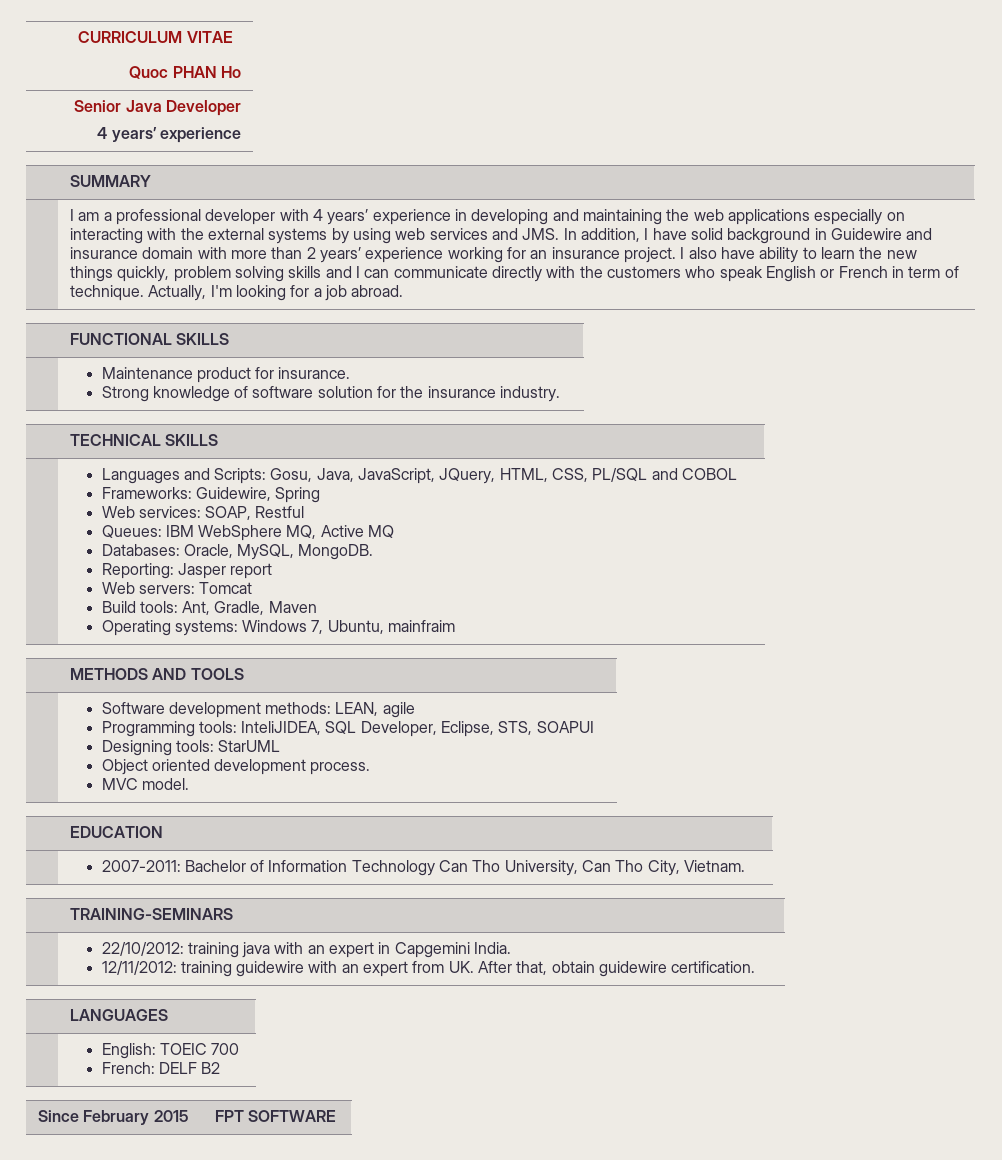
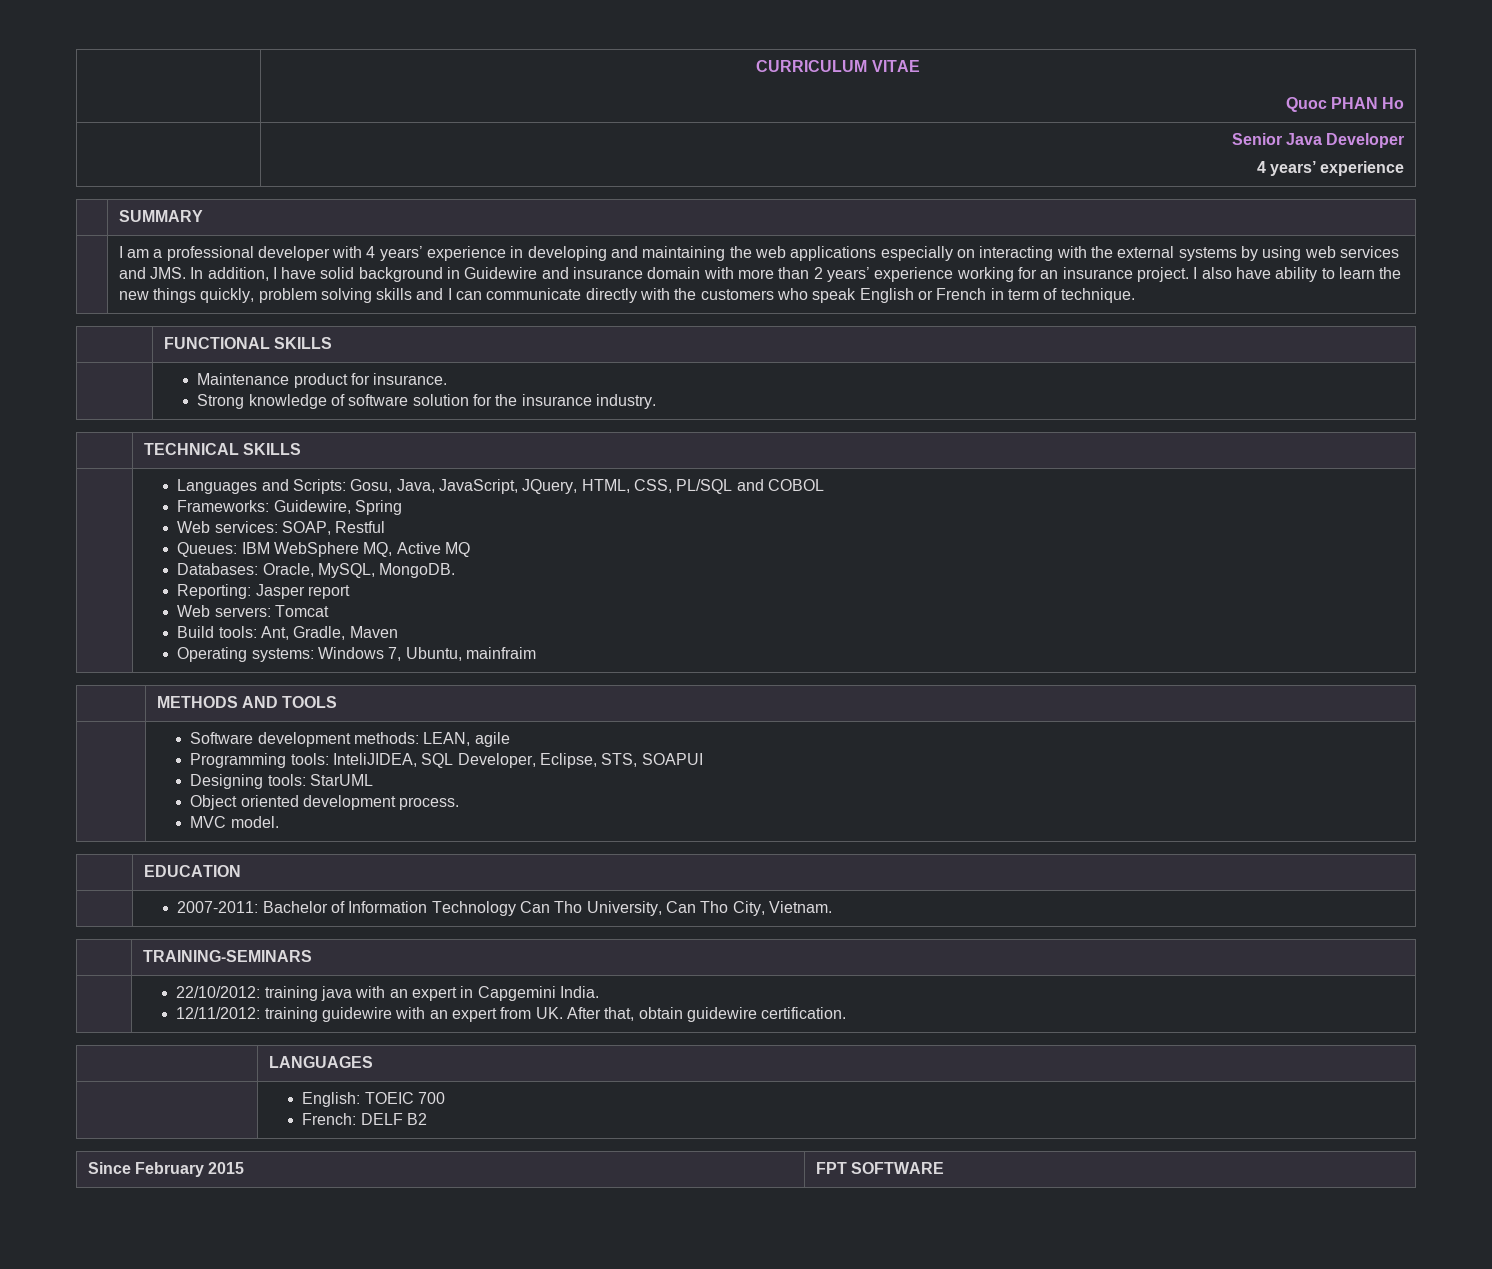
[148,285,404,301] Actually, I'm looking for a job abroad. -> (1135, 295) none

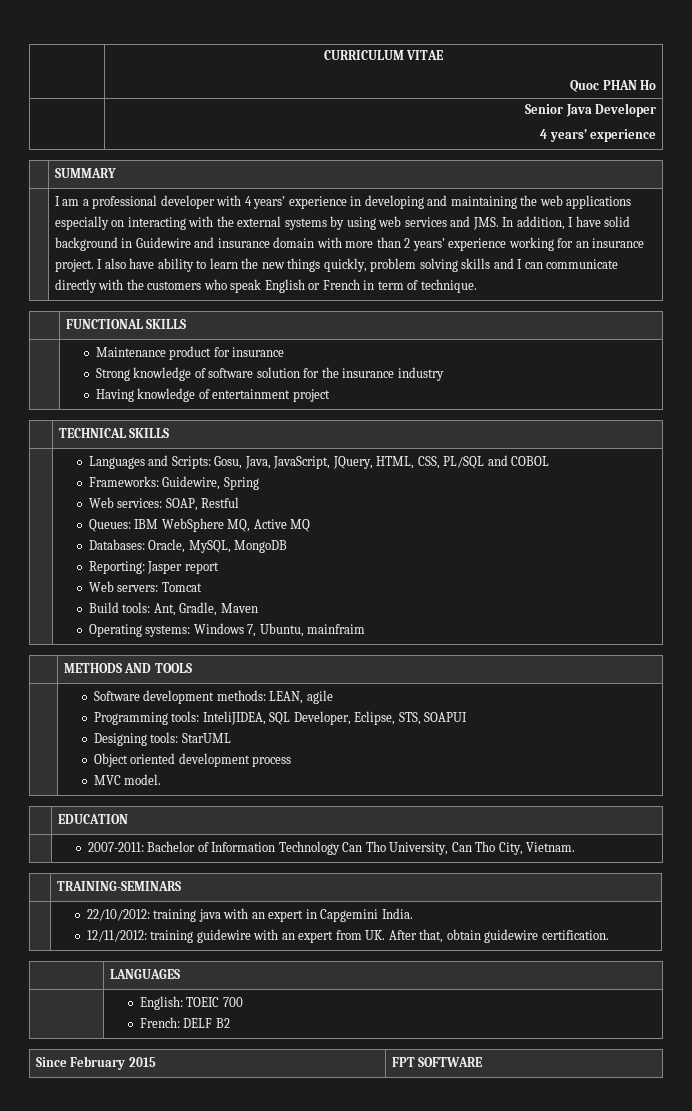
[373,373,448,385] insurance. -> [232,347,285,357] insurance
[595,394,656,409] industry. -> [397,367,444,381] [95,388,330,402] industry // Having knowledge of entertainment project
[379,563,456,578] MongoDB. -> [234,540,288,553] MongoDB
[399,797,460,810] process. -> [252,756,292,767] process

